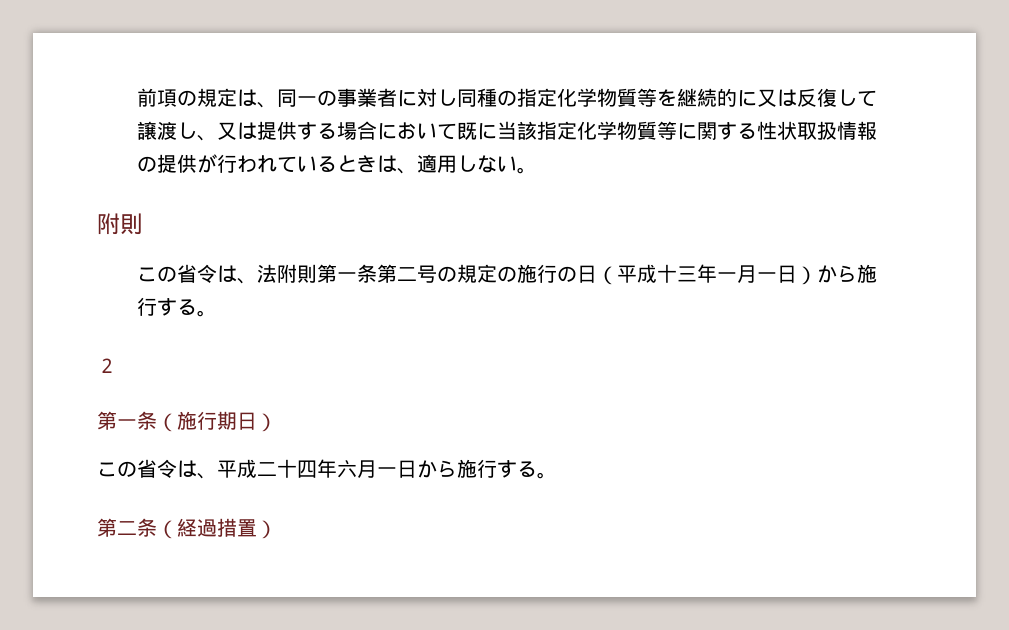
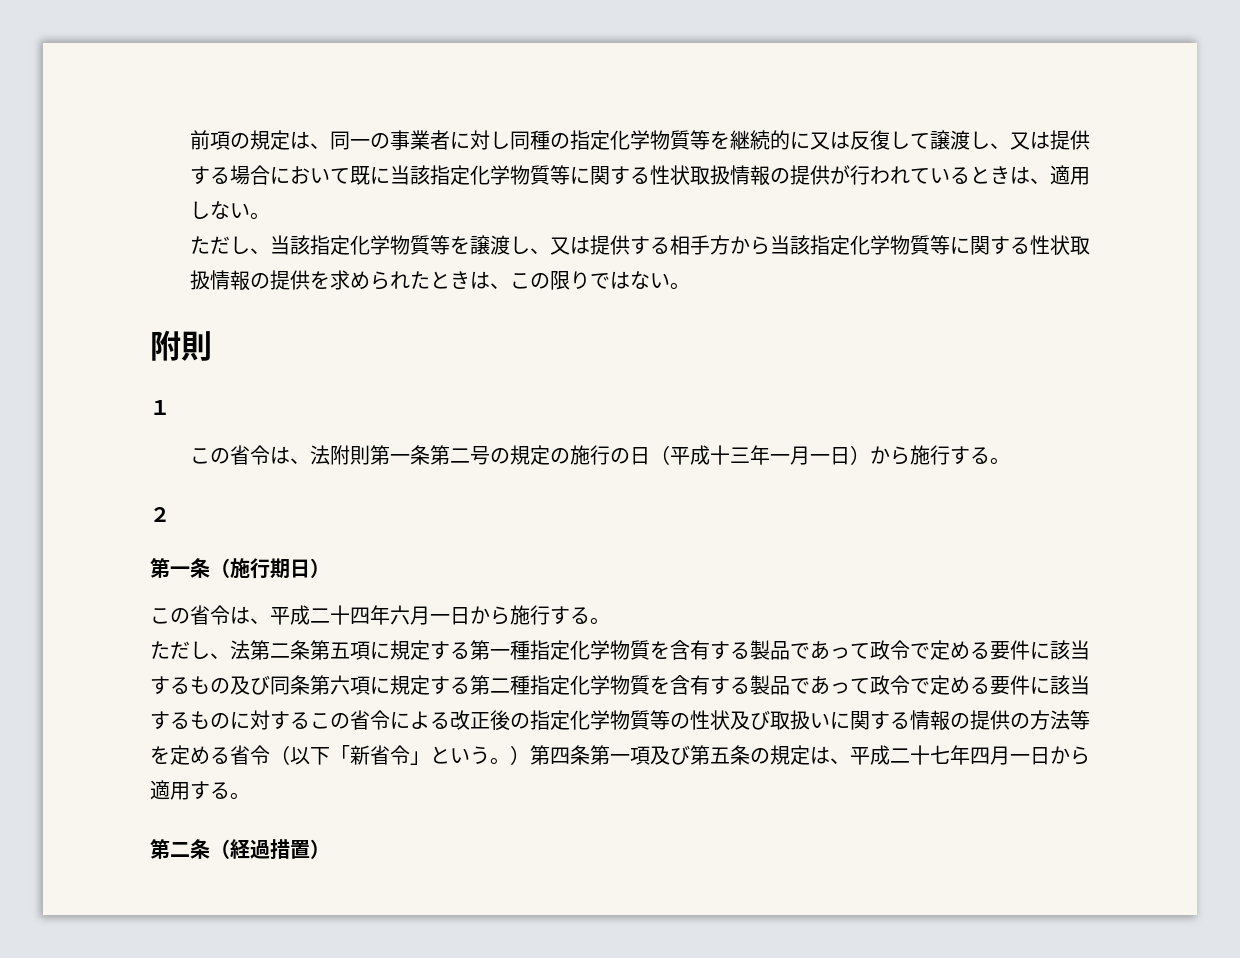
[97,213,143,235] // 附則 -> [189,235,1090,255] [189,270,690,291] [150,330,212,361] [150,400,170,415] // ただし、当該指定化学物質等を譲渡し、又は提供する相手方から当該指定化学物質等に関する性状取扱情報の提供を求められたときは、この限りではない。 // 附則 // １
(557, 475) none -> [150,640,1090,660] [150,675,1090,695] [150,710,1090,731] [150,745,1090,765] [150,780,250,800] // ただし、法第二条第五項に規定する第一種指定化学物質を含有する製品であって政令で定める要件に該当するもの及び同条第六項に規定する第二種指定化学物質を含有する製品であって政令で定める要件に該当するものに対するこの省令による改正後の指定化学物質等の性状及び取扱いに関する情報の提供の方法等を定める省令（以下「新省令」という。）第四条第一項及び第五条の規定は、平成二十七年四月一日から適用する。

